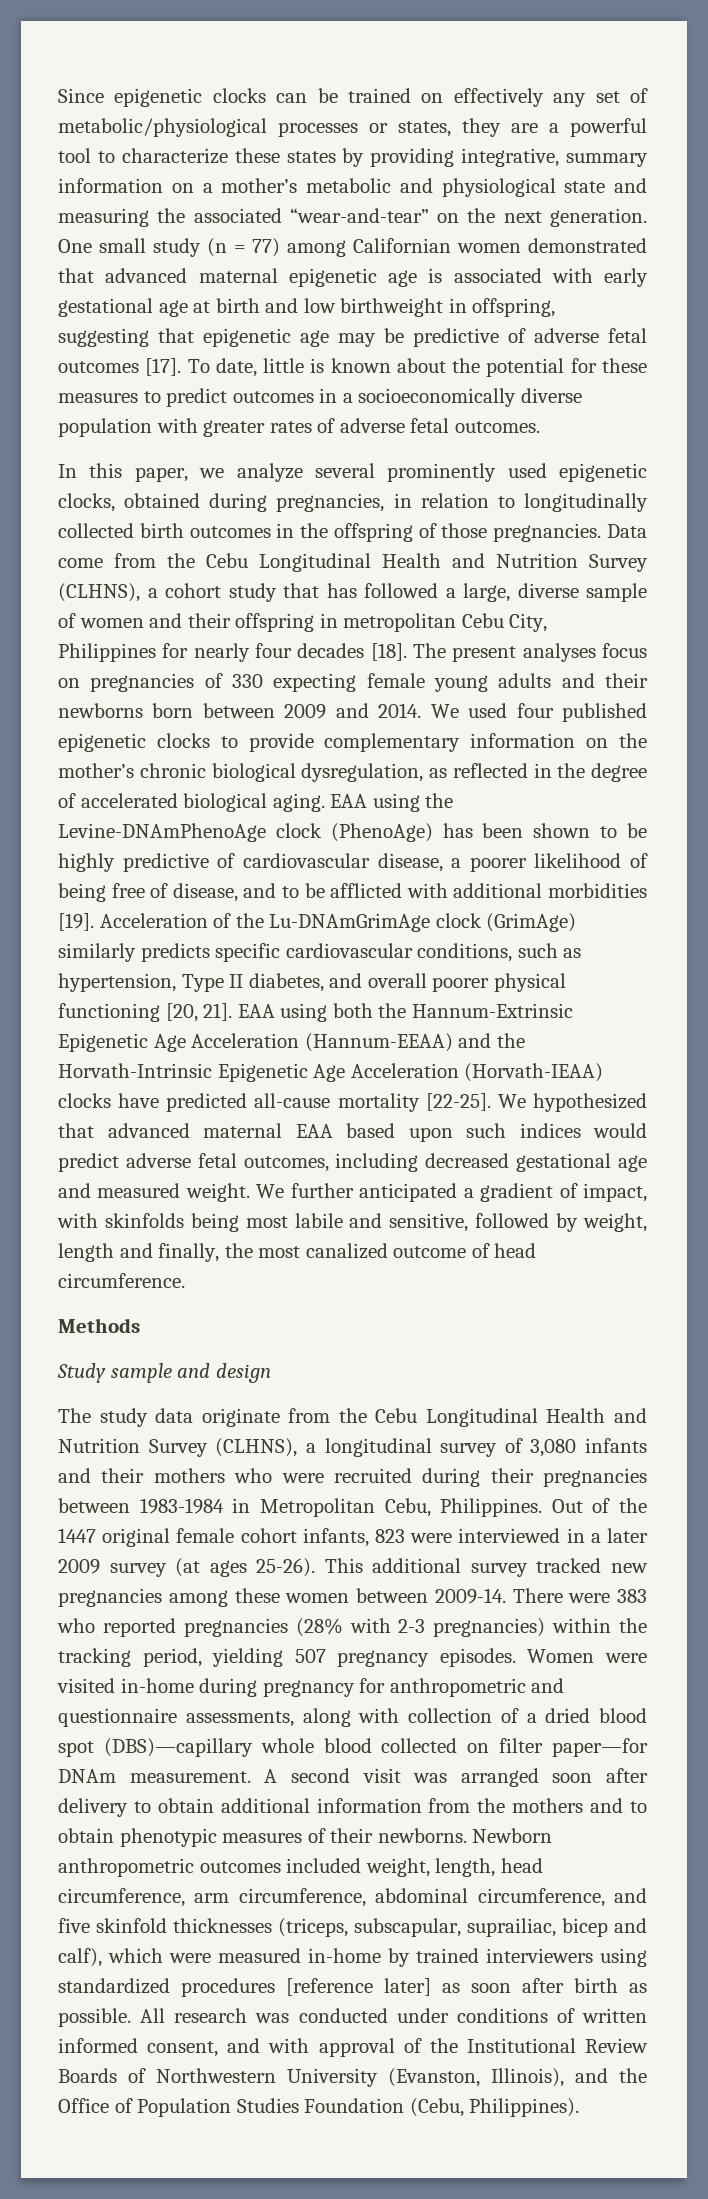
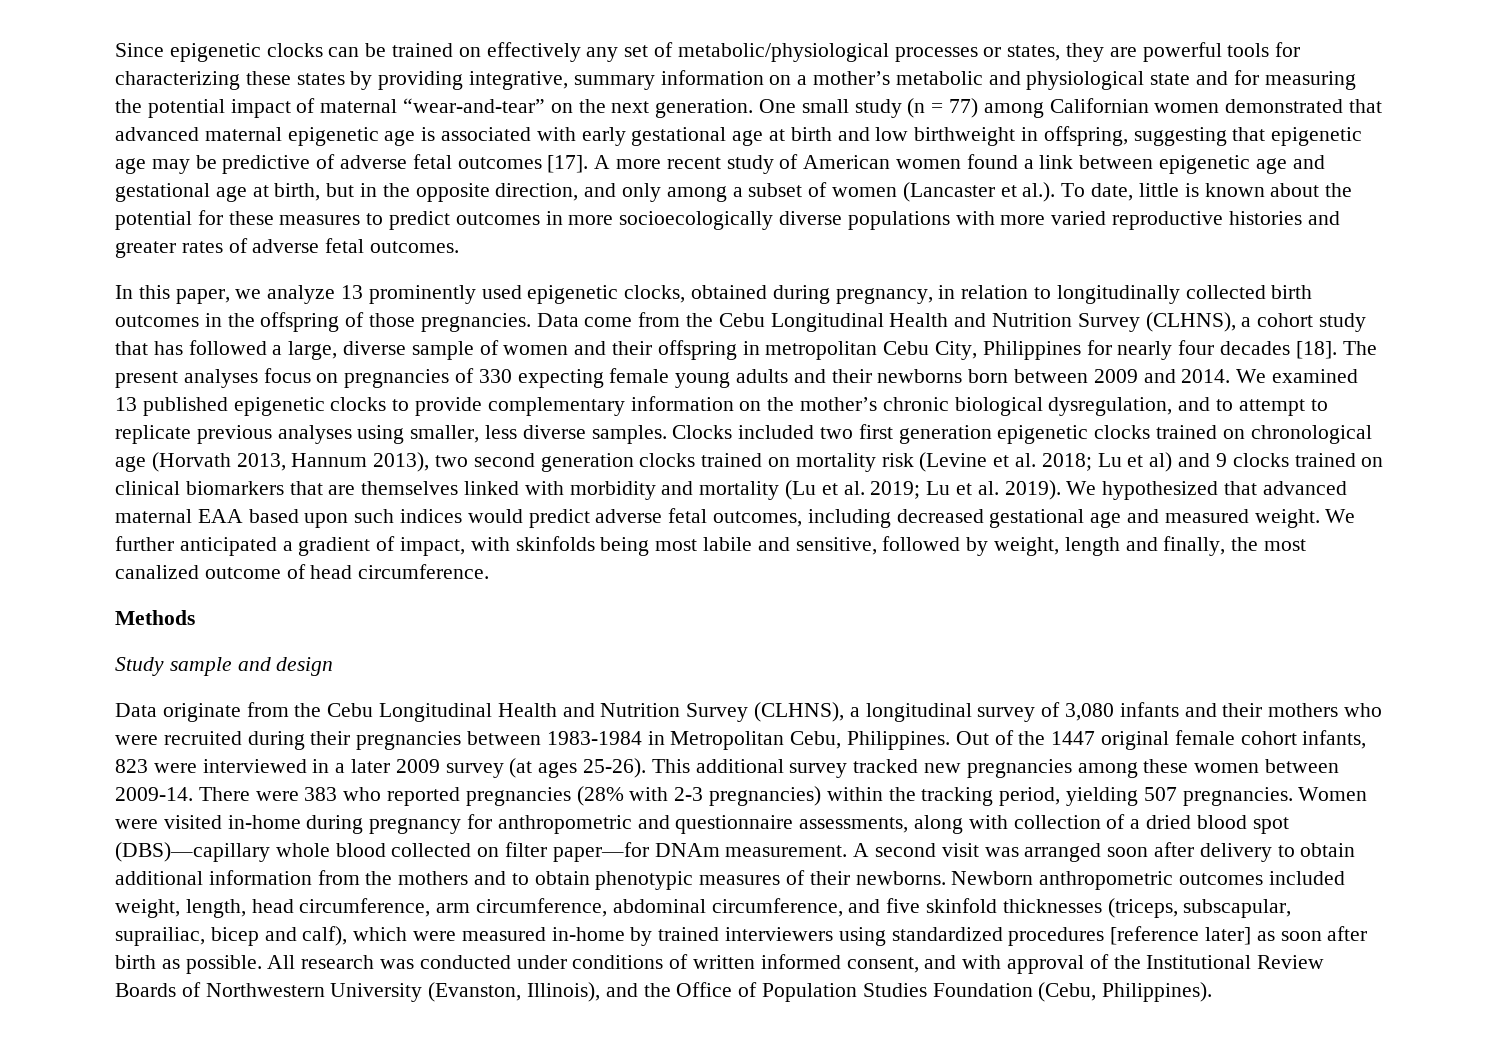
[549,118,647,137] [58,148,228,164] a powerful tool to characterize -> [1142,42,1301,62] [115,71,240,90] powerful tools for characterizing
(647, 185) none -> [1233,70,1259,85] for
[193,208,282,223] associated -> [147,98,398,118] potential impact of maternal
(182, 367) none -> [594,154,1325,174] [115,182,1056,202] A more recent study of American women found a link between epigenetic age and gestational age at birth, but in the opposite direction, and only among a subset of women (Lancaster et al.).
[342,388,582,407] [58,418,198,437] a socioeconomically diverse population with -> [568,211,1340,230] more socioecologically diverse populations with more varied reproductive histories and
[314,463,375,478] several -> [341,285,364,299] 13
[276,493,385,512] pregnancies, -> [835,288,933,304] pregnancy,
[468,703,554,718] used four -> [1272,369,1359,383] [115,397,137,411] examined 13
[429,763,647,782] [58,793,454,812] [58,823,647,842] [58,853,648,872] [58,883,647,902] [58,913,577,932] [58,943,582,962] [58,973,566,992] [58,1003,573,1022] [58,1033,525,1052] [58,1063,604,1082] [58,1093,491,1112] as reflected in the degree of accelerated biological aging. EAA using the Levine-DNAmPhenoAge clock (PhenoAge) has been shown to be highly predictive of cardiovascular disease, a poorer likelihood of being free of disease, and to be afflicted with additional morbidities [19]. Acceleration of the Lu-DNAmGrimAge clock (GrimAge) similarly predicts specific cardiovascular conditions, such as hypertension, Type II diabetes, and overall poorer physical functioning [20, 21]. EAA using both the Hannum-Extrinsic Epigenetic Age Acceleration (Hannum-EEAA) and the Horvath-Intrinsic Epigenetic Age Acceleration (Horvath-IEAA) clocks have predicted all-cause mortality [22-25]. -> [1178,397,1328,416] [115,424,1372,444] [115,452,1384,472] [115,480,1061,500] and to attempt to replicate previous analyses using smaller, less diverse samples. Clocks included two first generation epigenetic clocks trained on chronological age (Horvath 2013, Hannum 2013), two second generation clocks trained on mortality risk (Levine et al. 2018; Lu et al) and 9 clocks trained on clinical biomarkers that are themselves linked with morbidity and mortality (Lu et al. 2019; Lu et al. 2019).
[58,1408,194,1427] The study data -> [115,703,157,717] Data
[337,1648,516,1667] pregnancy episodes. -> [1182,787,1293,806] pregnancies.

